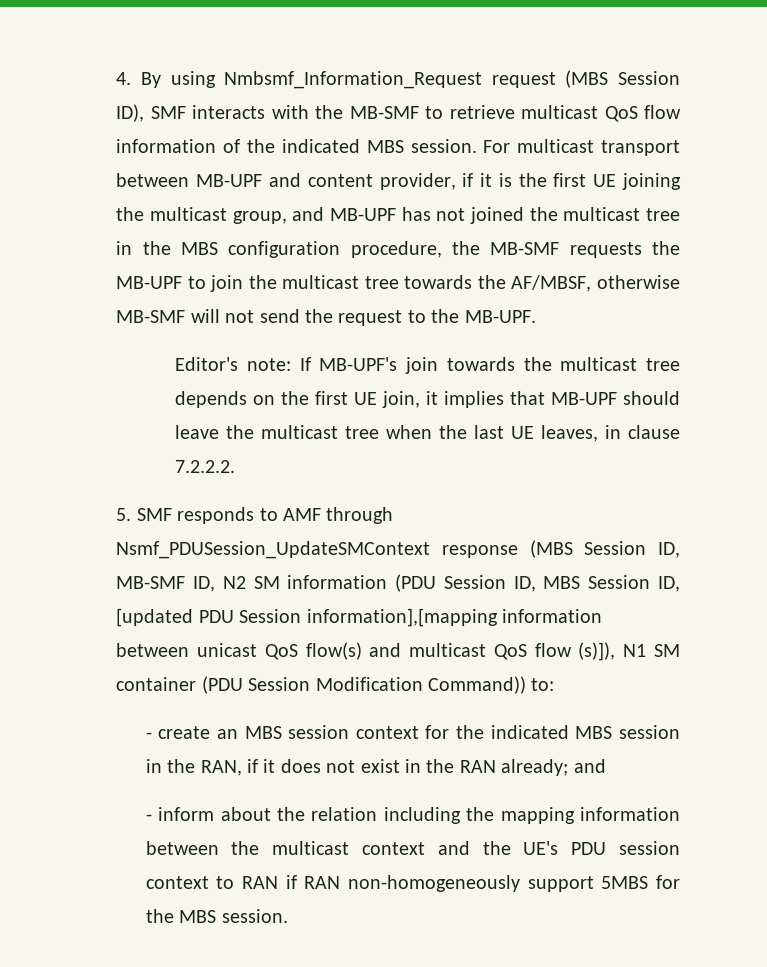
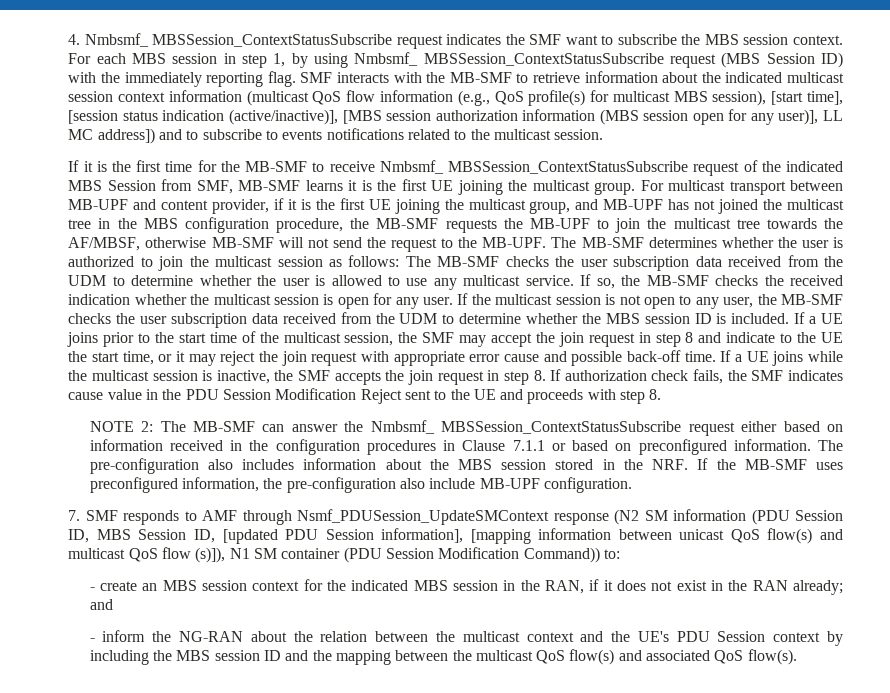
[140,70,681,89] [116,104,145,122] By using Nmbsmf_Information_Request request (MBS Session ID), -> [84,33,843,49] [68,52,843,68] [68,71,296,87] Nmbsmf_ MBSSession_ContextStatusSubscribe request indicates the SMF want to subscribe the MBS session context. For each MBS session in step 1, by using Nmbsmf_ MBSSession_ContextStatusSubscribe request (MBS Session ID) with the immediately reporting flag.
[521,105,681,122] [116,139,477,153] multicast QoS flow information of the indicated MBS session. -> [584,71,844,83] [68,90,843,106] [68,109,843,125] [68,128,604,144] [68,160,843,176] [68,179,636,195] information about the indicated multicast session context information (multicast QoS flow information (e.g., QoS profile(s) for multicast MBS session), [start time], [session status indication (active/inactive)], [MBS session authorization information (MBS session open for any user)], LL MC address]) and to subscribe to events notifications related to the multicast session. // If it is the first time for the MB-SMF to receive Nmbsmf_ MBSSession_ContextStatusSubscribe request of the indicated MBS Session from SMF, MB-SMF learns it is the first UE joining the multicast group.
[175,357,681,374] [175,391,680,408] [175,425,680,442] [175,460,236,473] [116,508,132,521] // Editor's note: If MB-UPF's join towards the multicast tree depends on the first UE join, it implies that MB-UPF should leave the multicast tree when the last UE leaves, in clause 7.2.2.2. // 5. -> [551,237,844,248] [68,255,843,271] [68,274,843,290] [68,293,843,309] [68,312,843,328] [67,331,844,347] [68,350,844,366] [68,369,843,385] [68,388,662,404] [89,420,844,436] [89,439,843,455] [89,458,844,474] [89,477,632,493] [68,510,81,521] The MB-SMF determines whether the user is authorized to join the multicast session as follows: The MB-SMF checks the user subscription data received from the UDM to determine whether the user is allowed to use any multicast service. If so, the MB-SMF checks the received indication whether the multicast session is open for any user. If the multicast session is not open to any user, the MB-SMF checks the user subscription data received from the UDM to determine whether the MBS session ID is included. If a UE joins prior to the start time of the multicast session, the SMF may accept the join request in step 8 and indicate to the UE the start time, or it may reject the join request with appropriate error cause and possible back-off time. If a UE joins while the multicast session is inactive, the SMF accepts the join request in step 8. If authorization check fails, the SMF indicates cause value in the PDU Session Modification Reject sent to the UE and proceeds with step 8. // NOTE 2: The MB-SMF can answer the Nmbsmf_ MBSSession_ContextStatusSubscribe request either based on information received in the configuration procedures in Clause 7.1.1 or based on preconfigured information. The pre-configuration also includes information about the MBS session stored in the NRF. If the MB-SMF uses preconfigured information, the pre-configuration also include MB-UPF configuration. // 7.
[529,540,680,558] [116,576,246,592] (MBS Session ID, MB-SMF ID, N2 -> [614,509,640,525] (N2
[306,608,498,627] information],[mapping -> [381,528,531,544] information], [mapping
(215, 814) none -> [152,631,243,642] the NG-RAN
[383,807,680,824] including the mapping information -> (368, 636) none
[619,841,681,855] [145,875,680,892] [145,909,288,923] session context to RAN if RAN non-homogeneously support 5MBS for the MBS session. -> [717,631,843,646] [89,649,797,665] Session context by including the MBS session ID and the mapping between the multicast QoS flow(s) and associated QoS flow(s).

